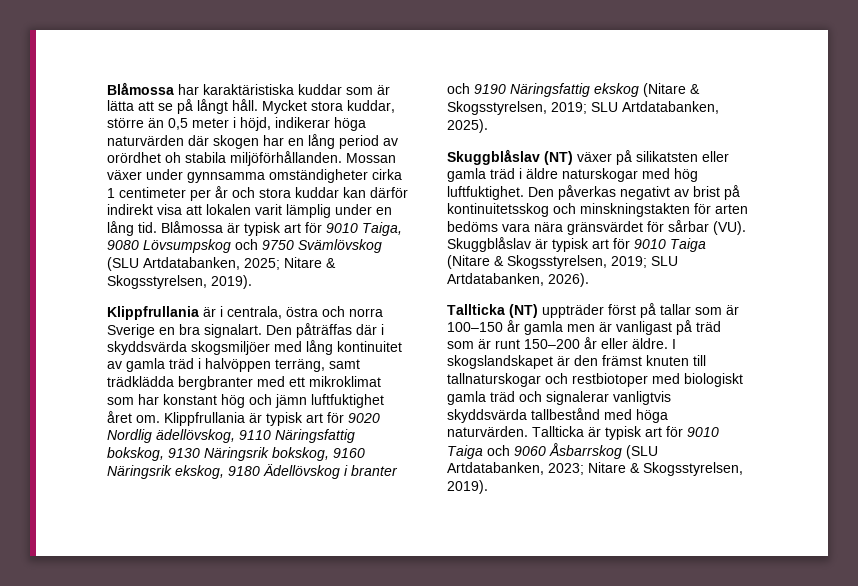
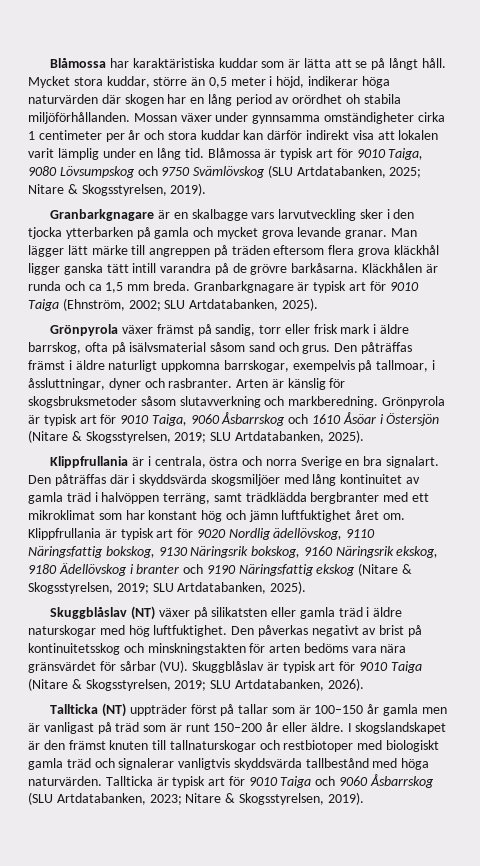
(252, 282) none -> [50,209,415,221] [28,227,418,239] [28,245,439,257] [28,263,438,275] [28,281,419,293] [28,298,318,311] [50,324,409,336] [28,342,413,354] [28,360,436,372] [28,378,346,390] [28,396,445,408] [28,412,440,426] [28,430,364,443] // Granbarkgnagare är en skalbagge vars larvutveckling sker i den tjocka ytterbarken på gamla och mycket grova levande granar. Man lägger lätt märke till angreppen på träden eftersom flera grova kläckhål ligger ganska tätt intill varandra på de grövre barkåsarna. Kläckhålen är runda och ca 1,5 mm breda. Granbarkgnagare är typisk art för 9010 Taiga (Ehnström, 2002; SLU Artdatabanken, 2025). // Grönpyrola växer främst på sandig, torr eller frisk mark i äldre barrskog, ofta på isälvsmaterial såsom sand och grus. Den påträffas främst i äldre naturligt uppkomna barrskogar, exempelvis på tallmoar, i åssluttningar, dyner och rasbranter. Arten är känslig för skogsbruksmetoder såsom slutavverkning och markberedning. Grönpyrola är typisk art för 9010 Taiga, 9060 Åsbarrskog och 1610 Åsöar i Östersjön (Nitare & Skogsstyrelsen, 2019; SLU Artdatabanken, 2025).

